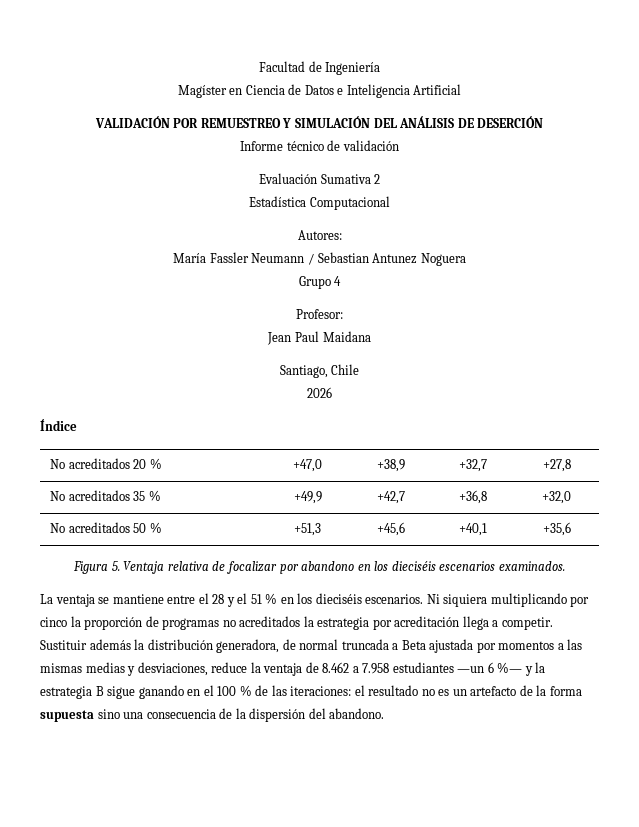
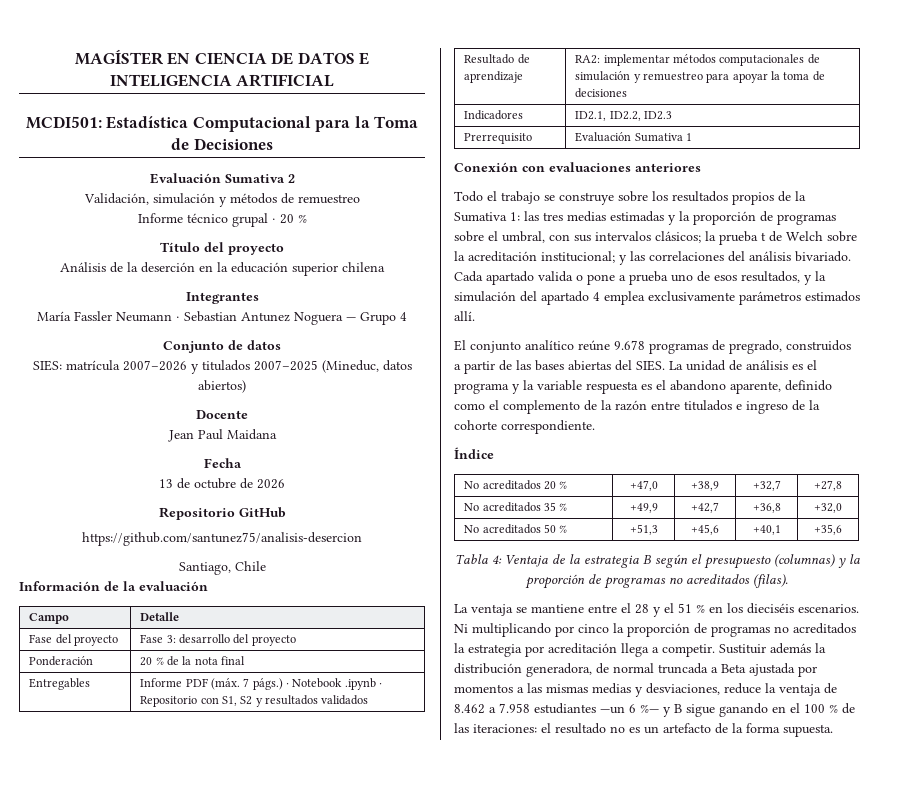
[258,61,381,75] [177,84,462,98] [94,116,544,128] [240,140,399,151] [258,173,381,184] [249,196,390,210] [297,230,342,240] Facultad de Ingeniería // Magíster en Ciencia de Datos e Inteligencia Artificial // VALIDACIÓN POR REMUESTREO Y SIMULACIÓN DEL ANÁLISIS DE DESERCIÓN // Informe técnico de validación // Evaluación Sumativa 2 // Estadística Computacional // Autores: -> [74,49,370,65] [109,74,335,87] [25,116,419,132] [171,138,273,150] [149,173,295,184] [83,193,360,207] [137,213,307,227] [160,242,284,255] [60,262,385,276] [185,292,259,304] MAGÍSTER EN CIENCIA DE DATOS E INTELIGENCIA ARTIFICIAL // MCDI501: Estadística Computacional para la Toma de Decisiones // Evaluación Sumativa 2 // Validación, simulación y métodos de remuestreo // Informe técnico grupal · 20 % // Título del proyecto // Análisis de la deserción en la educación superior chilena // Integrantes
[308,253,314,265] / -> [176,316,180,321] ·
(466, 259) // -> [346,317,356,321] —
[296,309,343,319] [267,331,371,345] [279,364,360,378] [307,387,332,398] Profesor: // Jean Paul Maidana // Santiago, Chile // 2026 -> [163,340,281,353] [32,360,412,374] [198,380,246,393] [196,410,248,419] [167,429,277,442] [203,458,242,468] [159,478,285,489] [158,507,286,520] [82,532,362,546] [178,561,266,575] [19,581,208,591] [29,613,70,624] [140,612,180,621] [29,634,118,646] [140,634,296,646] [29,656,94,666] [140,656,246,666] [29,678,91,690] [140,678,383,690] [140,695,369,707] [464,54,530,64] [464,71,524,83] [575,54,820,66] [575,71,825,83] [575,88,628,98] [464,110,524,120] [575,111,672,121] [464,133,533,144] [575,132,692,142] [454,162,701,172] [454,191,806,205] [454,211,836,225] [454,231,857,245] [454,251,851,265] [454,271,826,285] [454,291,860,305] [454,311,475,321] [454,340,851,354] [454,360,817,374] [454,380,832,394] [454,400,820,414] [454,420,595,434] Conjunto de datos // SIES: matrícula 2007–2026 y titulados 2007–2025 (Mineduc, datos abiertos) // Docente // Jean Paul Maidana // Fecha // 13 de octubre de 2026 // Repositorio GitHub // https://github.com/santunez75/analisis-desercion // Santiago, Chile // Información de la evaluación // Campo | Detalle // Fase del proyecto | Fase 3: desarrollo del proyecto // Ponderación | 20 % de la nota final // Entregables | Informe PDF (máx. 7 págs.) · Notebook .ipynb · Repositorio con S1, S2 y resultados validados // Resultado de aprendizaje | RA2: implementar métodos computacionales de simulación y remuestreo para apoyar la toma de decisiones // Indicadores | ID2.1, ID2.2, ID2.3 // Prerrequisito | Evaluación Sumativa 1 // Conexión con evaluaciones anteriores // Todo el trabajo se construye sobre los resultados propios de la Sumativa 1: las tres medias estimadas y la proporción de programas sobre el umbral, con sus intervalos clásicos; la prueba t de Welch sobre la acreditación institucional; y las correlaciones del análisis bivariado. Cada apartado valida o pone a prueba uno de esos resultados, y la simulación del apartado 4 emplea exclusivamente parámetros estimados allí. // El conjunto analítico reúne 9.678 programas de pregrado, construidos a partir de las bases abiertas del SIES. La unidad de análisis es el programa y la variable respuesta es el abandono aparente, definido como el complemento de la razón entre titulados e ingreso de la cohorte correspondiente.
[73,561,565,574] Figura 5. Ventaja relativa de focalizar por abandono en los dieciséis escenarios examinados. -> [454,554,860,569] [525,574,788,589] Tabla 4: Ventaja de la estrategia B según el presupuesto (columnas) y la proporción de programas no acreditados (filas).
[443,594,488,607] siquiera -> (468, 628) none
[535,662,546,673] [40,686,92,699] la estrategia -> (671, 712) none
[40,708,385,722] supuesta sino una consecuencia de la dispersión del abandono. -> [783,724,833,737] supuesta.

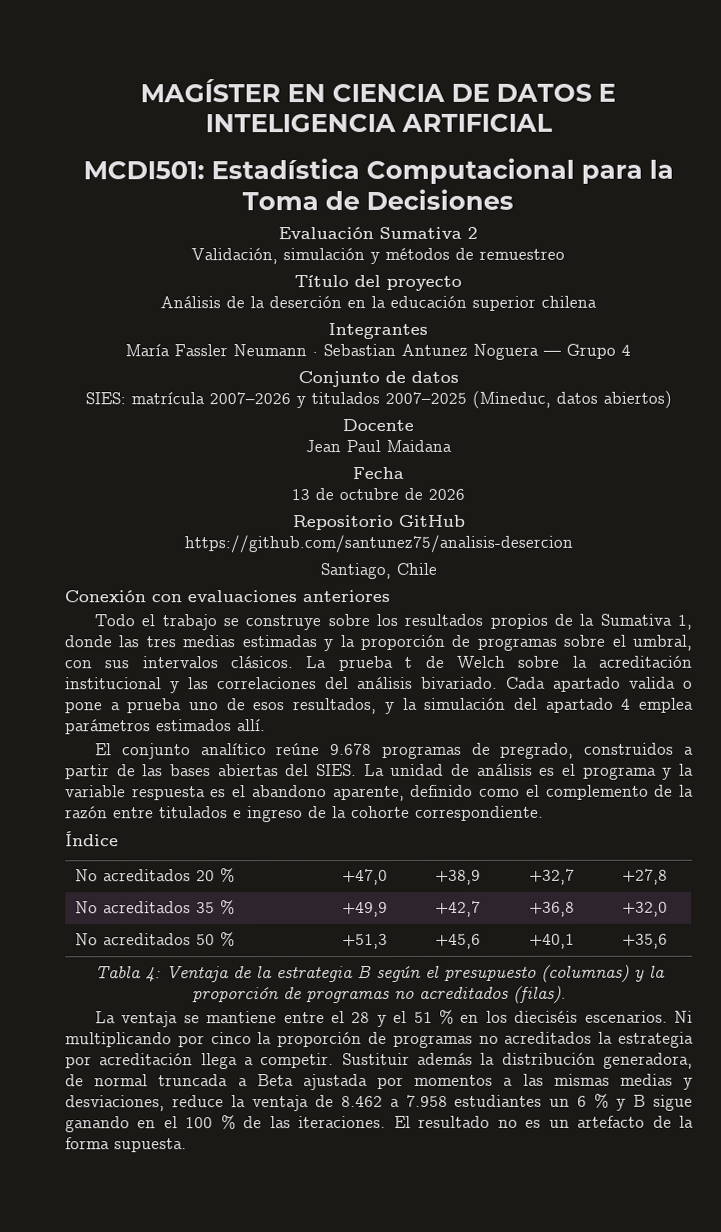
[137,213,307,227] // Informe técnico grupal · 20 % -> (565, 254) none
[19,581,208,591] [29,613,70,624] [140,612,180,621] [29,634,118,646] [140,634,296,646] [29,656,94,666] [140,656,246,666] [29,678,91,690] [140,678,383,690] [140,695,369,707] [464,54,530,64] [464,71,524,83] [575,54,820,66] [575,71,825,83] [575,88,628,98] [464,110,524,120] [575,111,672,121] [464,133,533,144] [575,132,692,142] // Información de la evaluación // Campo | Detalle // Fase del proyecto | Fase 3: desarrollo del proyecto // Ponderación | 20 % de la nota final // Entregables | Informe PDF (máx. 7 págs.) · Notebook .ipynb · Repositorio con S1, S2 y resultados validados // Resultado de aprendizaje | RA2: implementar métodos computacionales de simulación y remuestreo para apoyar la toma de decisiones // Indicadores | ID2.1, ID2.2, ID2.3 // Prerrequisito | Evaluación Sumativa 1 -> (437, 568) none
[510,212,520,221] 1: -> [677,614,693,630] [65,635,113,648] 1, donde
[655,231,716,243] clásicos; la -> [231,656,328,669] clásicos. La
[541,251,615,263] institucional; -> [65,677,162,690] institucional
[648,291,735,302] exclusivamente -> (694, 705) none
[600,704,659,714] —un 6 %— -> [549,1093,610,1108] un 6 %
[473,723,551,733] iteraciones: el -> [298,1115,411,1129] iteraciones. El

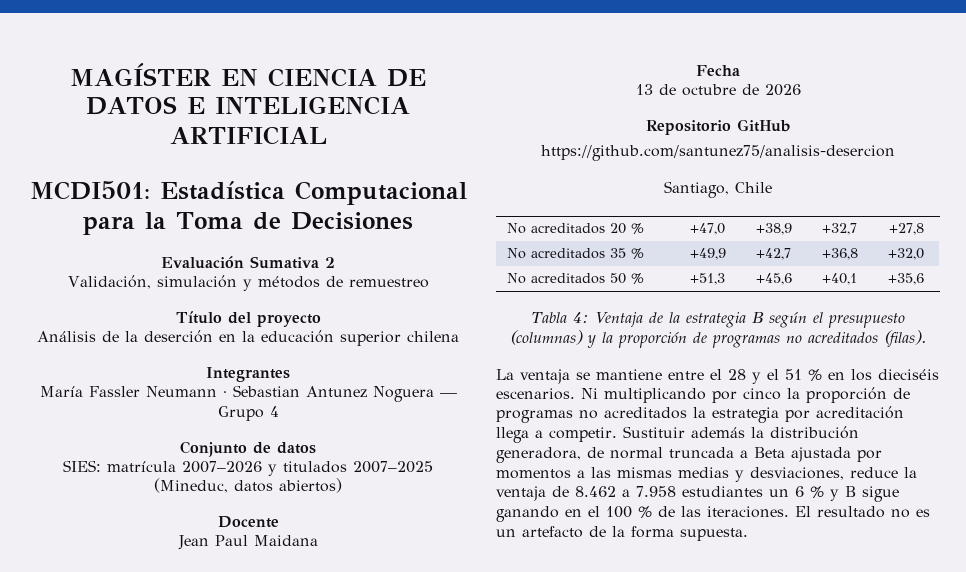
[64,589,390,603] [93,613,693,631] [65,634,693,652] [65,655,694,672] [65,676,693,694] [65,697,694,715] [65,719,266,735] [94,742,694,760] [65,763,694,780] [65,784,695,802] [65,805,544,823] [65,831,119,847] // Conexión con evaluaciones anteriores // Todo el trabajo se construye sobre los resultados propios de la Sumativa 1, donde las tres medias estimadas y la proporción de programas sobre el umbral, con sus intervalos clásicos. La prueba t de Welch sobre la acreditación institucional y las correlaciones del análisis bivariado. Cada apartado valida o pone a prueba uno de esos resultados, y la simulación del apartado 4 emplea parámetros estimados allí. // El conjunto analítico reúne 9.678 programas de pregrado, construidos a partir de las bases abiertas del SIES. La unidad de análisis es el programa y la variable respuesta es el abandono aparente, definido como el complemento de la razón entre titulados e ingreso de la cohorte correspondiente. // Índice -> (772, 187) none

